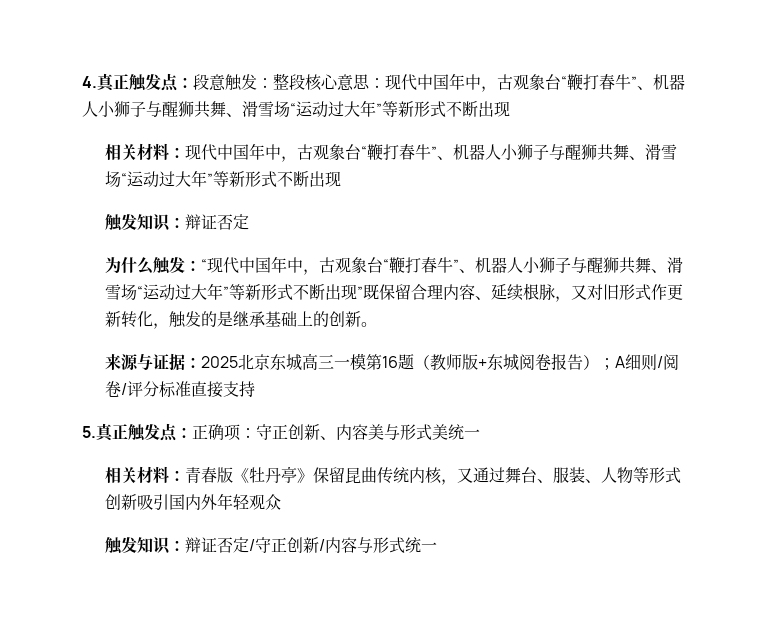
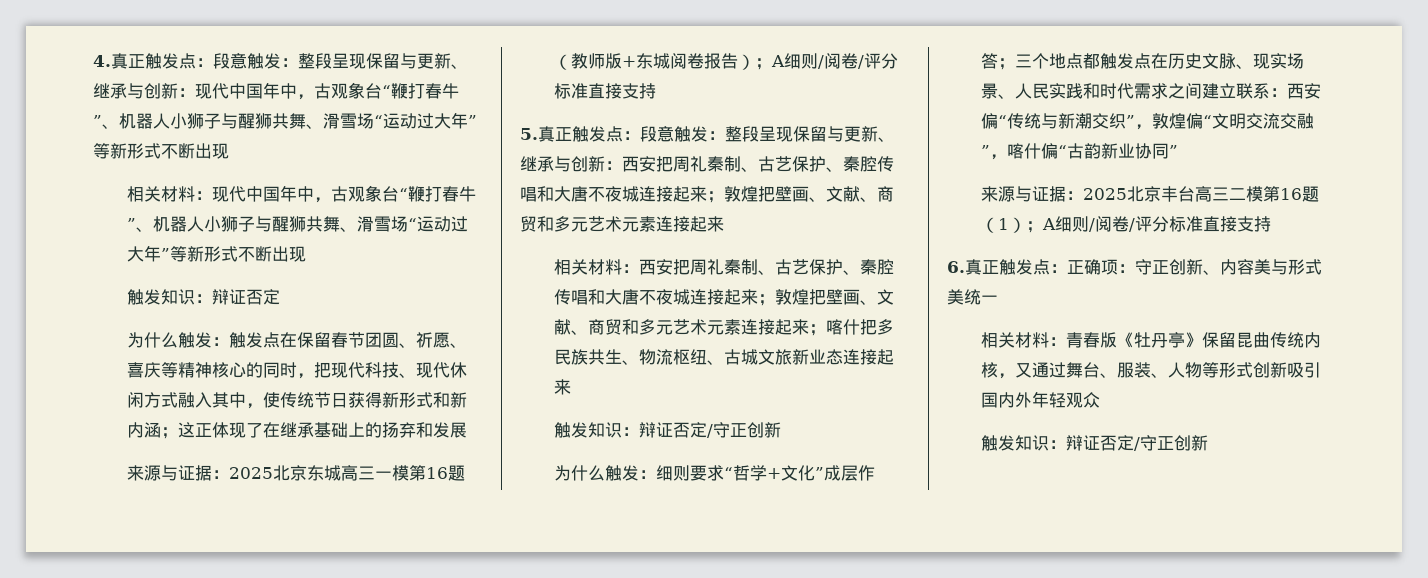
[305,74,370,91] 核心意思 -> [332,53,468,69] [93,83,178,99] 呈现保留与更新、继承与创新
[200,256,683,275] [104,283,683,302] [104,311,233,329] “现代中国年中，古观象台“鞭打春牛”、机器人小狮子与醒狮共舞、滑雪场“运动过大年”等新形式不断出现”既保留合理内容、延续根脉，又对旧形式作更新转化，触发的是 -> [228,332,467,348] [126,362,467,379] [126,392,467,409] [126,422,280,439] 触发点在保留春节团圆、祈愿、喜庆等精神核心的同时，把现代科技、现代休闲方式融入其中，使传统节日获得新形式和新内涵；这正体现了在
[328,311,377,327] 创新。 -> [381,422,467,438] 扬弃和发展
(192, 432) none -> [640,126,895,142] [520,156,894,172] [520,186,894,203] [520,216,724,232] [553,259,894,275] [553,289,894,306] [553,319,894,336] [553,349,894,365] [553,379,571,395] [553,422,781,438] [553,465,875,481] [980,53,1304,70] [980,83,1321,99] [980,113,1314,130] [980,143,1178,160] [980,186,1319,202] [980,216,1271,233] [947,259,1067,275] 段意触发：整段呈现保留与更新、继承与创新：西安把周礼秦制、古艺保护、秦腔传唱和大唐不夜城连接起来；敦煌把壁画、文献、商贸和多元艺术元素连接起来 // 相关材料：西安把周礼秦制、古艺保护、秦腔传唱和大唐不夜城连接起来；敦煌把壁画、文献、商贸和多元艺术元素连接起来；喀什把多民族共生、物流枢纽、古城文旅新业态连接起来 // 触发知识：辩证否定/守正创新 // 为什么触发：细则要求“哲学+文化”成层作答；三个地点都触发点在历史文脉、现实场景、人民实践和时代需求之间建立联系：西安偏“传统与新潮交织”，敦煌偏“文明交流交融”，喀什偏“古韵新业协同” // 来源与证据：2025北京丰台高三二模第16题（1）；A细则/阅卷/评分标准直接支持 // 6.真正触发点：
[318,537,437,553] /内容与形式统一 -> (1208, 443) none

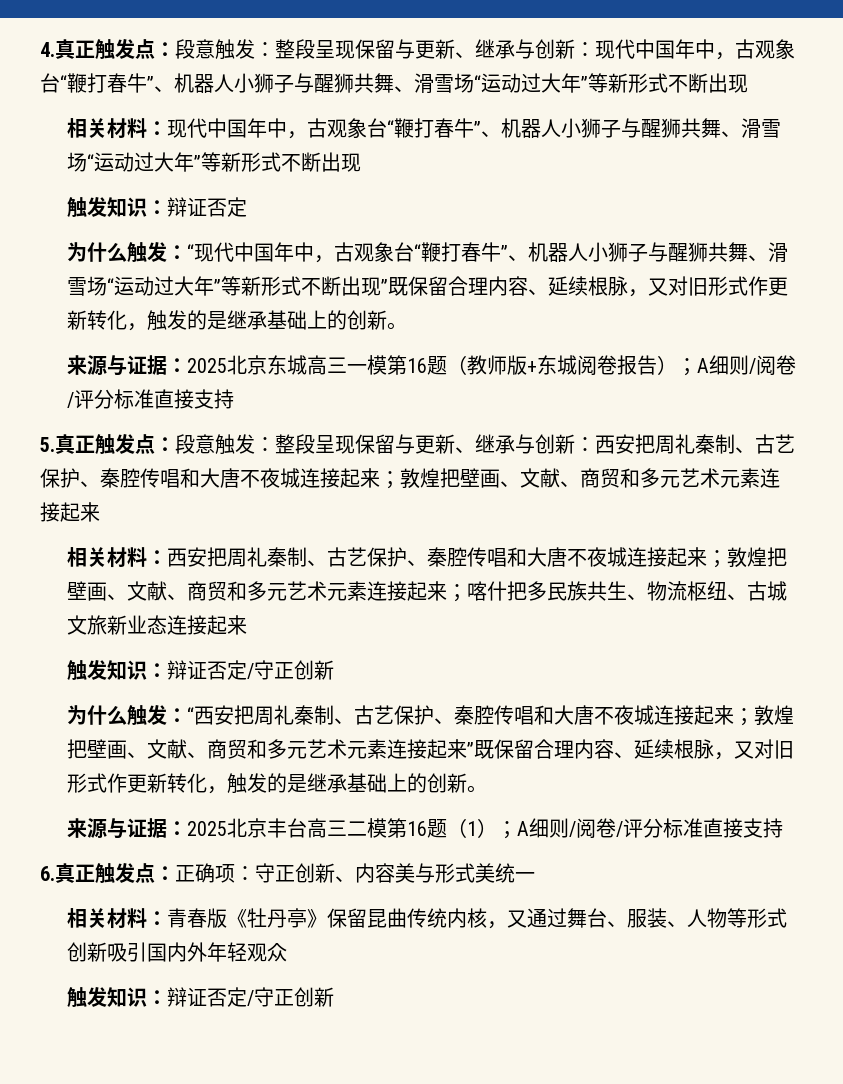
[228,332,467,348] [126,362,467,379] [126,392,467,409] [126,422,467,439] 触发点在保留春节团圆、祈愿、喜庆等精神核心的同时，把现代科技、现代休闲方式融入其中，使传统节日获得新形式和新内涵；这正体现了在继承基础上的扬弃和发展 -> [187,242,789,263] [67,276,789,297] [67,310,408,331] “现代中国年中，古观象台“鞭打春牛”、机器人小狮子与醒狮共舞、滑雪场“运动过大年”等新形式不断出现”既保留合理内容、延续根脉，又对旧形式作更新转化，触发的是继承基础上的创新。
[655,465,875,481] [980,53,1304,70] [980,83,1321,99] [980,113,1314,130] [980,143,1178,160] 细则要求“哲学+文化”成层作答；三个地点都触发点在历史文脉、现实场景、人民实践和时代需求之间建立联系：西安偏“传统与新潮交织”，敦煌偏“文明交流交融”，喀什偏“古韵新业协同” -> [187,705,795,726] [67,739,795,760] [67,773,488,794] “西安把周礼秦制、古艺保护、秦腔传唱和大唐不夜城连接起来；敦煌把壁画、文献、商贸和多元艺术元素连接起来”既保留合理内容、延续根脉，又对旧形式作更新转化，触发的是继承基础上的创新。

